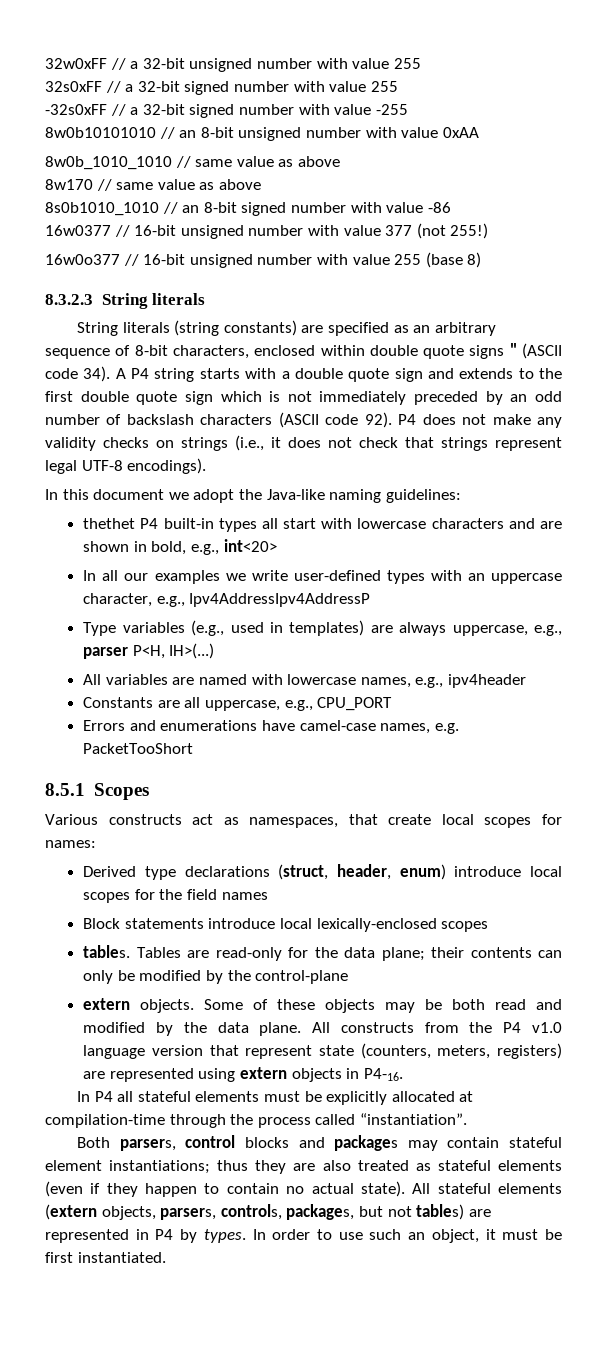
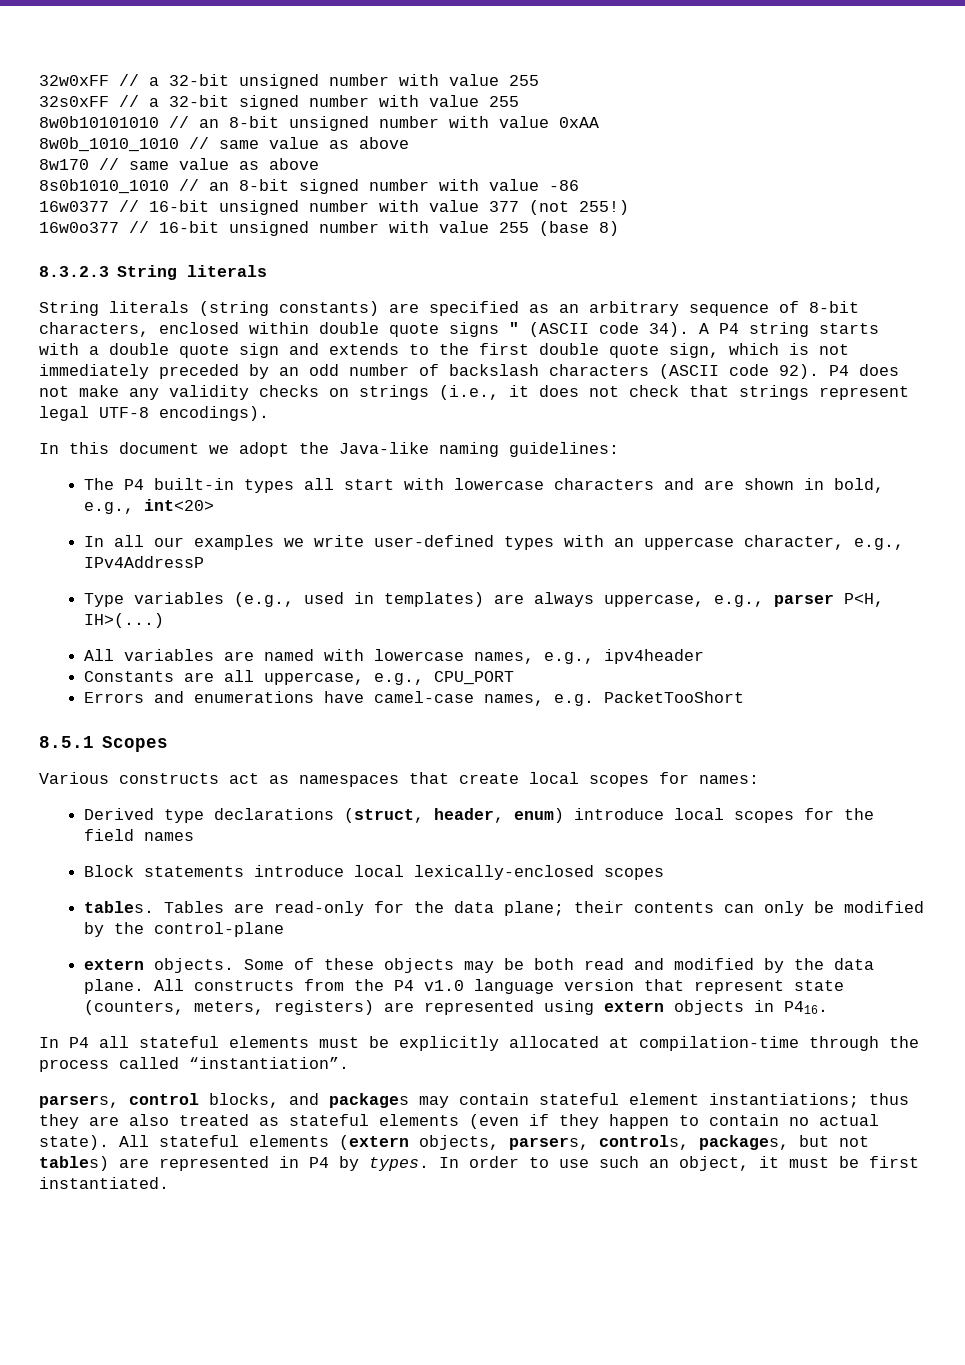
[45,104,408,118] // -32s0xFF // a 32-bit signed number with value -255 -> (519, 101) none
[184,391,213,405] sign -> [669,343,719,358] sign,
[83,518,136,529] thethet -> [84,478,115,490] The
[189,593,371,607] Ipv4AddressIpv4AddressP -> [84,556,205,568] IPv4AddressP
[249,817,339,828] namespaces, -> [299,775,399,787] namespaces
[363,1068,403,1081] P4-16. -> [784,1001,829,1014] P416.
[77,1137,111,1148] Both -> (349, 1063) none
[244,1137,289,1148] blocks -> [209,1093,279,1108] blocks,

